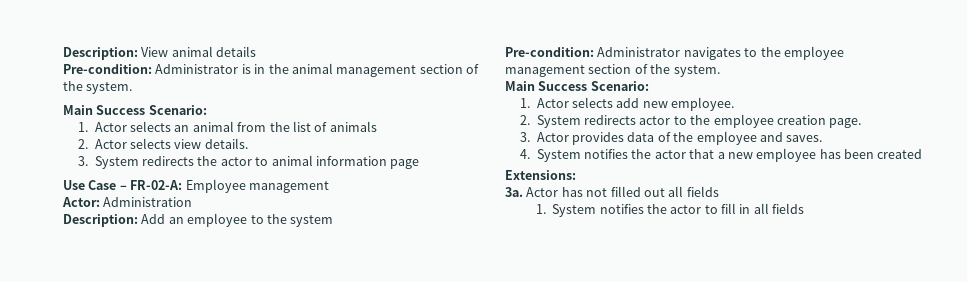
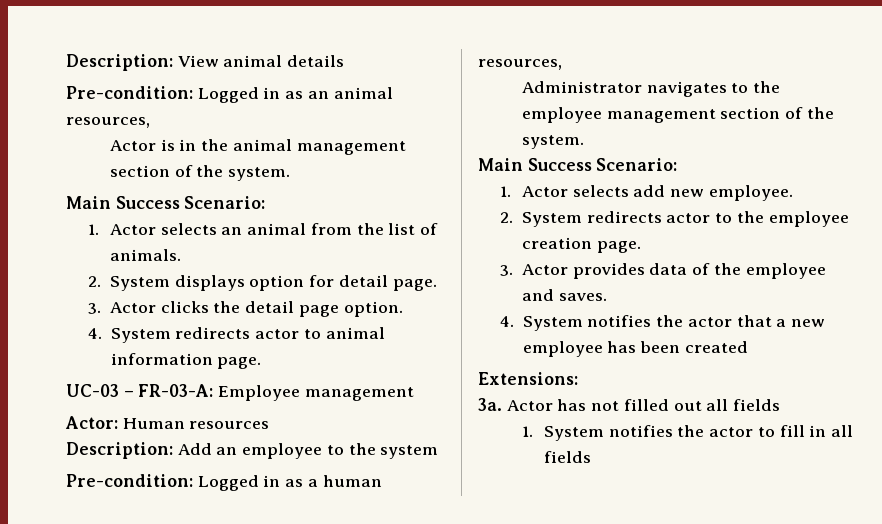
[155,64,239,74] Administrator -> [197,87,393,103] [66,117,150,128] [110,140,157,151] Logged in as an animal resources, // Actor
[329,121,377,132] [78,138,248,149] [78,156,218,169] animals // 2. Actor selects view details. // 3. System redirects the -> [110,249,182,261] [88,275,437,291] [88,301,403,317] [88,327,251,343] animals. // 2. System displays option for detail page. // 3. Actor clicks the detail page option. // 4. System redirects
[390,159,420,169] [63,180,183,190] page // Use Case – FR-02-A: -> [217,357,262,369] [66,384,214,397] page. // UC-03 – FR-03-A:
[103,197,193,207] Administration -> [122,418,270,429] Human resources
(594, 52) none -> [197,475,382,491] [478,59,562,70] Logged in as a human resources, //

